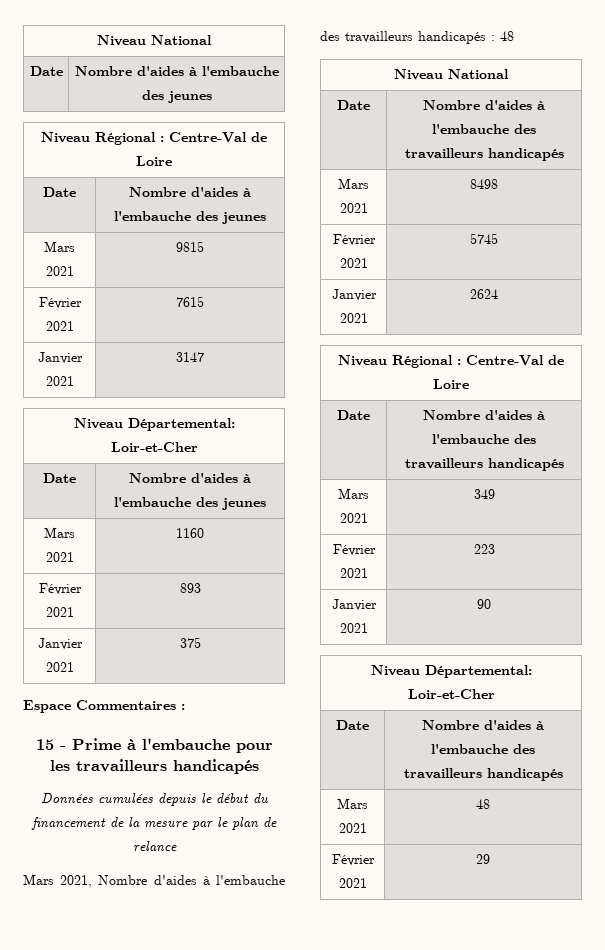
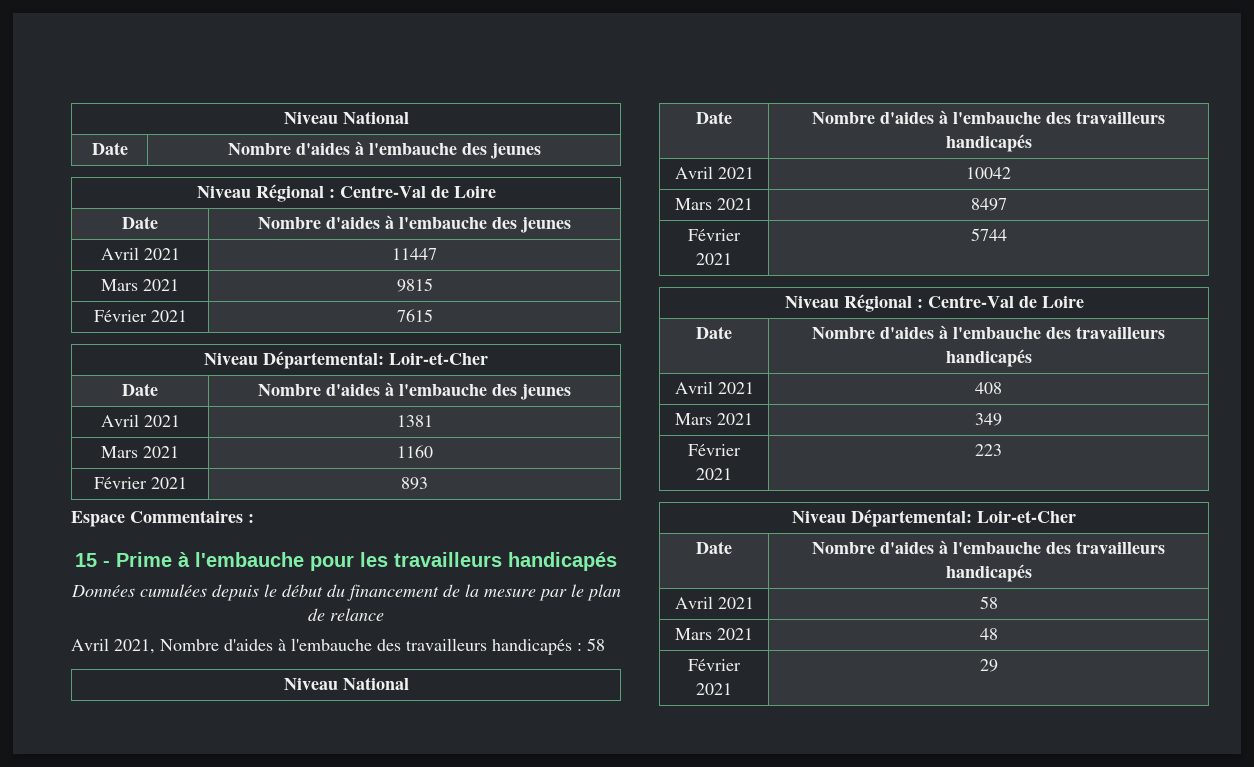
(266, 218) none -> [100,247,180,260] [392,248,437,260] // Avril 2021 | 11447
[37,352,83,364] [45,376,74,386] [176,352,204,362] // Janvier 2021 | 3147 -> (433, 315) none
(266, 504) none -> [100,414,180,427] [396,415,433,427] // Avril 2021 | 1381
[37,638,83,650] [45,662,74,672] [179,637,201,648] // Janvier 2021 | 375 -> (428, 483) none
[23,874,54,885] Mars -> [71,638,109,651] Avril
[500,31,514,41] 48 -> [587,638,605,651] 58
[338,178,369,189] [339,203,368,213] [470,179,498,189] [332,234,376,246] [339,258,368,268] [470,233,498,244] [331,289,377,301] [339,313,368,323] [470,289,498,299] // Mars 2021 | 8498 // Février 2021 | 5745 // Janvier 2021 | 2624 -> [674,166,754,179] [966,167,1011,179] [675,198,753,210] [970,198,1007,211] [688,229,741,241] [696,253,732,265] [970,228,1007,241] // Avril 2021 | 10042 // Mars 2021 | 8497 // Février 2021 | 5744
(564, 464) none -> [674,381,754,394] [975,382,1002,394] // Avril 2021 | 408
[331,599,377,611] [339,623,368,633] [477,599,491,609] // Janvier 2021 | 90 -> (1002, 450) none
(563, 774) none -> [674,596,754,609] [979,596,998,609] // Avril 2021 | 58

